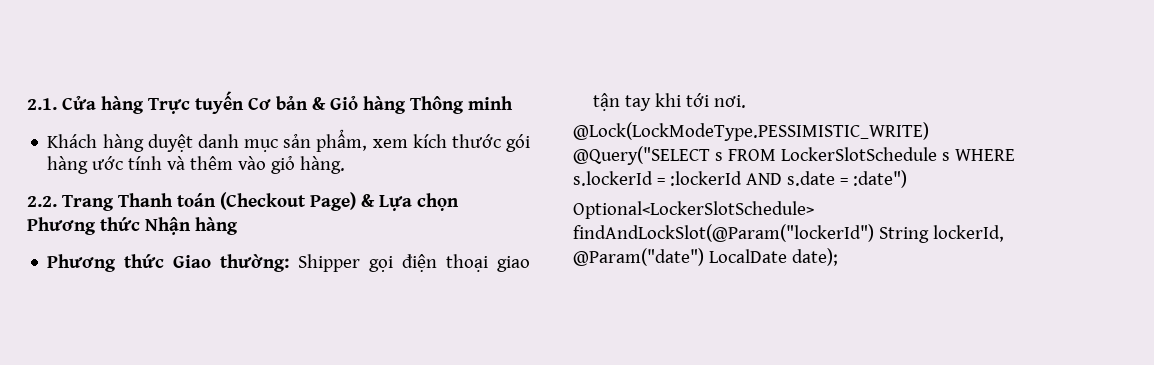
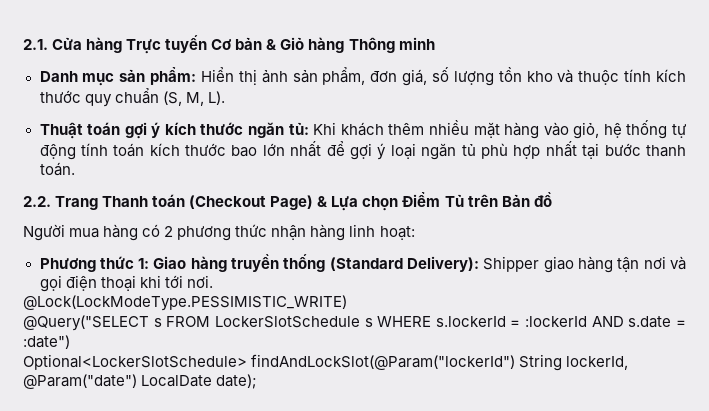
[47,129,530,152] [47,156,346,174] Khách hàng duyệt danh mục sản phẩm, xem kích thước gói hàng ước tính và thêm vào giỏ hàng. -> [39,67,686,86] [39,88,225,107] [39,120,687,139] [39,141,687,160] [39,162,75,176] Danh mục sản phẩm: Hiển thị ảnh sản phẩm, đơn giá, số lượng tồn kho và thuộc tính kích thước quy chuẩn (S, M, L). // Thuật toán gợi ý kích thước ngăn tủ: Khi khách thêm nhiều mặt hàng vào giỏ, hệ thống tự động tính toán kích thước bao lớn nhất để gợi ý loại ngăn tủ phù hợp nhất tại bước thanh toán.
[27,217,238,235] [47,254,530,272] [593,93,652,111] Phương thức Nhận hàng // Phương thức Giao thường: Shipper gọi điện thoại giao tận tay -> [402,192,552,207] [23,224,415,241] [39,254,686,273] [39,275,136,292] Điểm Tủ trên Bản đồ // Người mua hàng có 2 phương thức nhận hàng linh hoạt: // Phương thức 1: Giao hàng truyền thống (Standard Delivery): Shipper giao hàng tận nơi và gọi điện thoại

